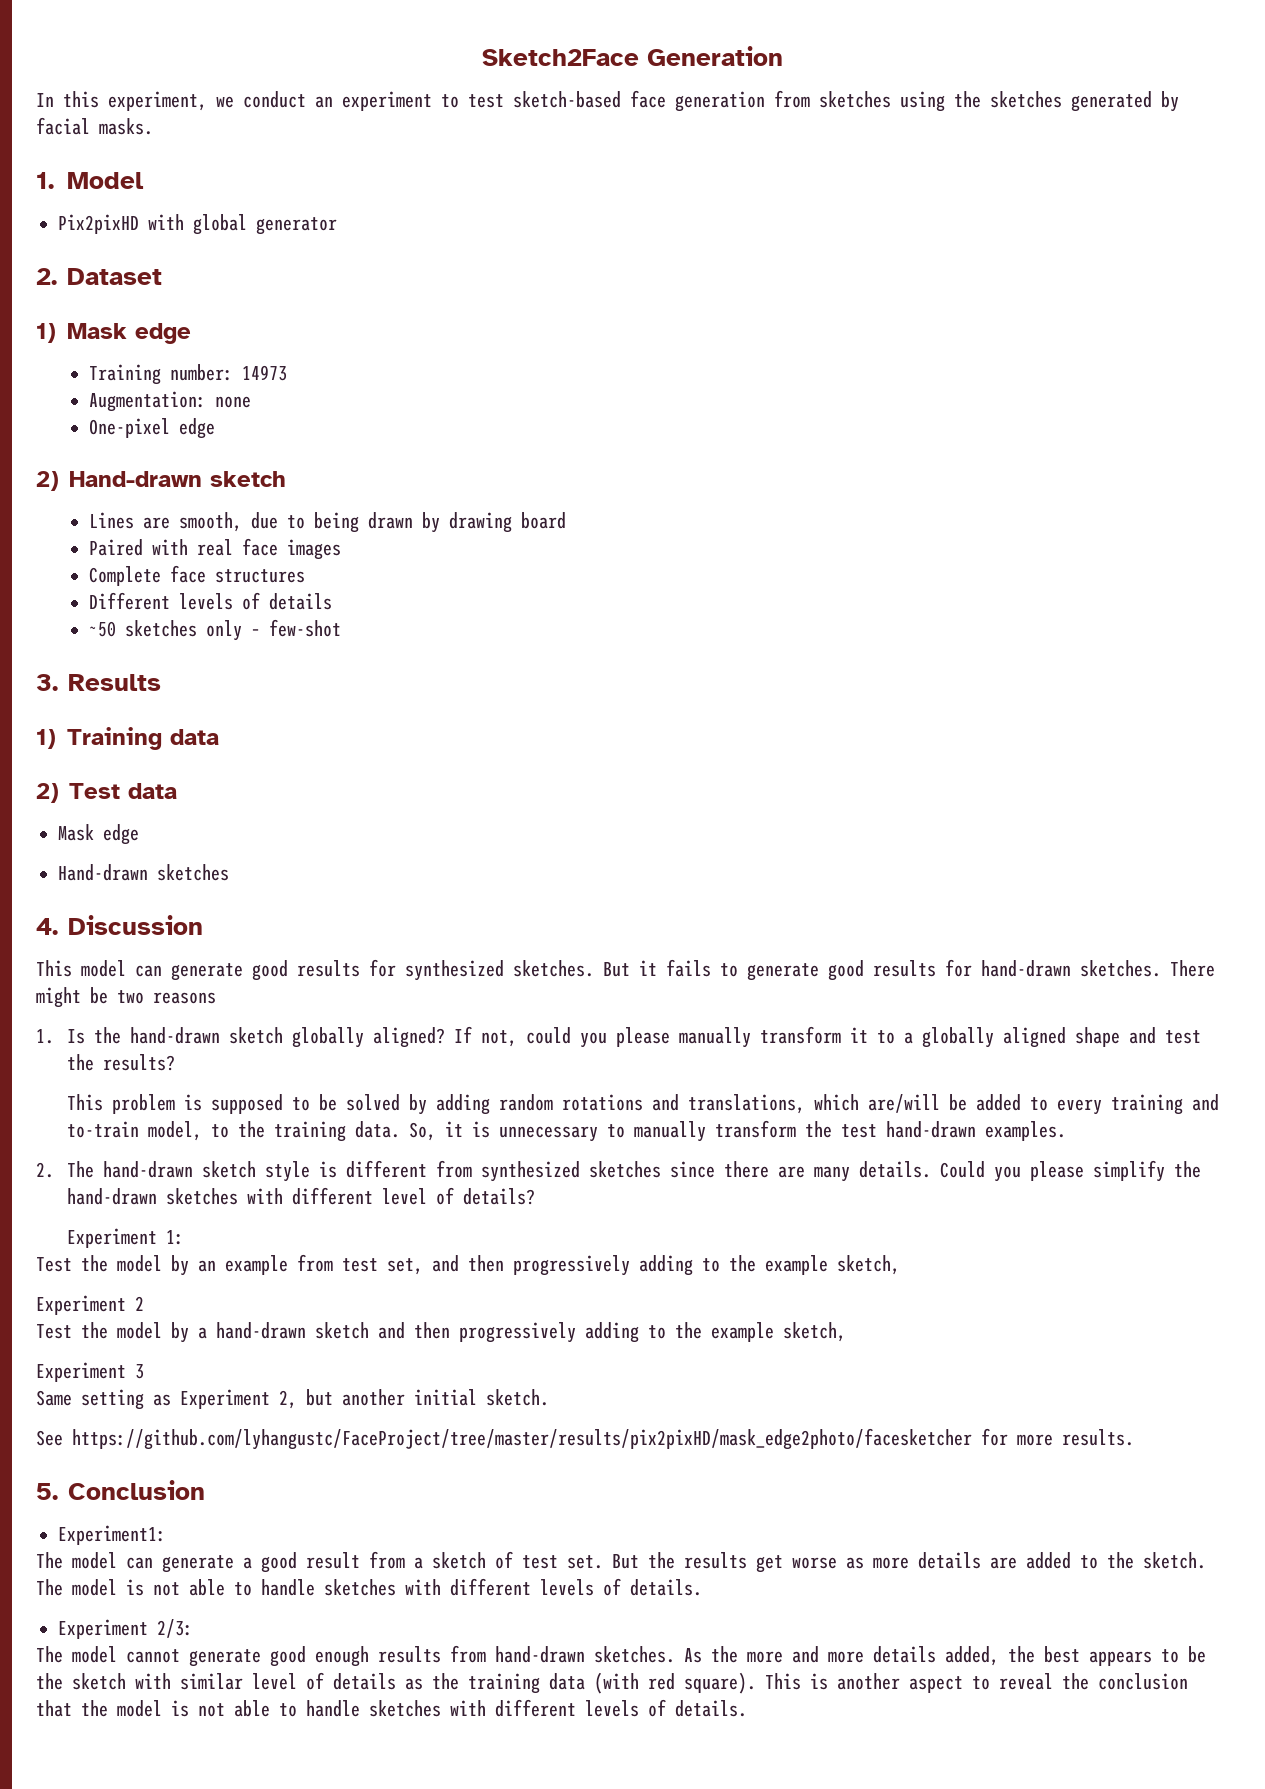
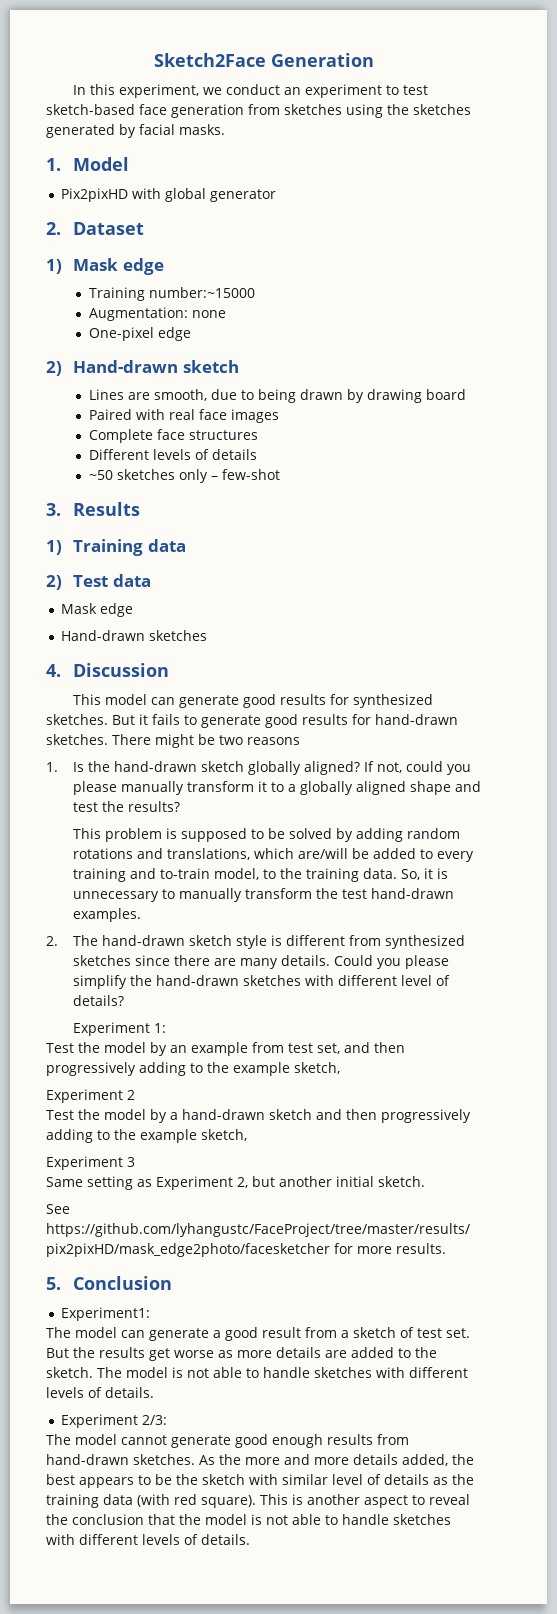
[169,364,287,381] number: 14973 -> [148,287,255,298] number:~15000

